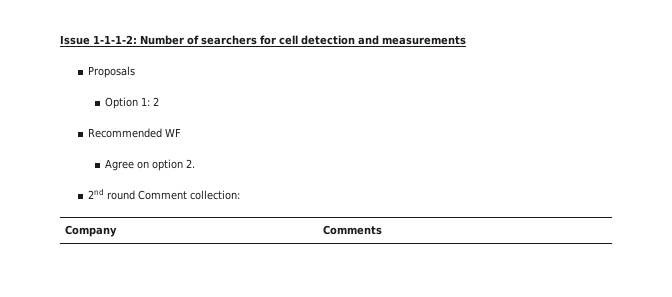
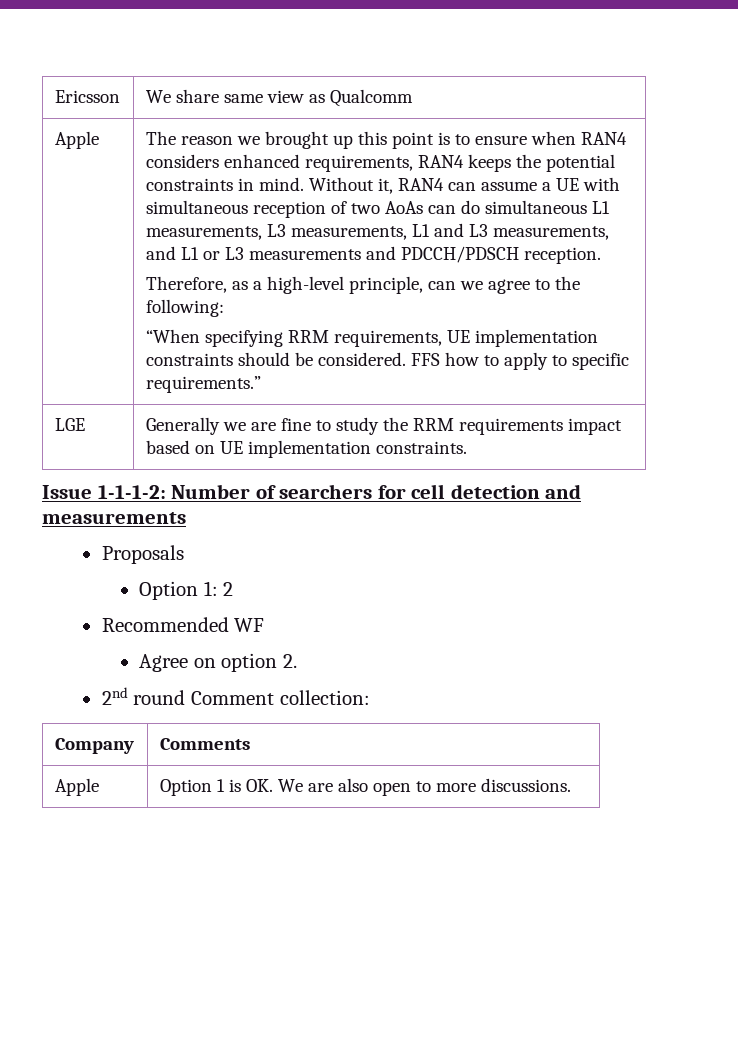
(60, 40) none -> [54,90,120,103] [145,89,413,107] [54,131,99,149] [145,131,627,149] [145,154,615,172] [145,177,620,194] [145,200,610,218] [145,223,609,240] [145,246,601,264] [145,276,580,294] [145,299,224,317] [145,329,598,347] [145,352,629,370] [145,376,261,393] [54,418,85,431] [145,417,622,435] [145,440,467,458] Ericsson | We share same view as Qualcomm // Apple | The reason we brought up this point is to ensure when RAN4 considers enhanced requirements, RAN4 keeps the potential constraints in mind. Without it, RAN4 can assume a UE with simultaneous reception of two AoAs can do simultaneous L1 measurements, L3 measurements, L1 and L3 measurements, and L1 or L3 measurements and PDCCH/PDSCH reception. // Therefore, as a high-level principle, can we agree to the following: // “When specifying RRM requirements, UE implementation constraints should be considered. FFS how to apply to specific requirements.” // LGE | Generally we are fine to study the RRM requirements impact based on UE implementation constraints. //
(382, 230) none -> [54,778,99,796] [159,778,571,796] // Apple | Option 1 is OK. We are also open to more discussions.

